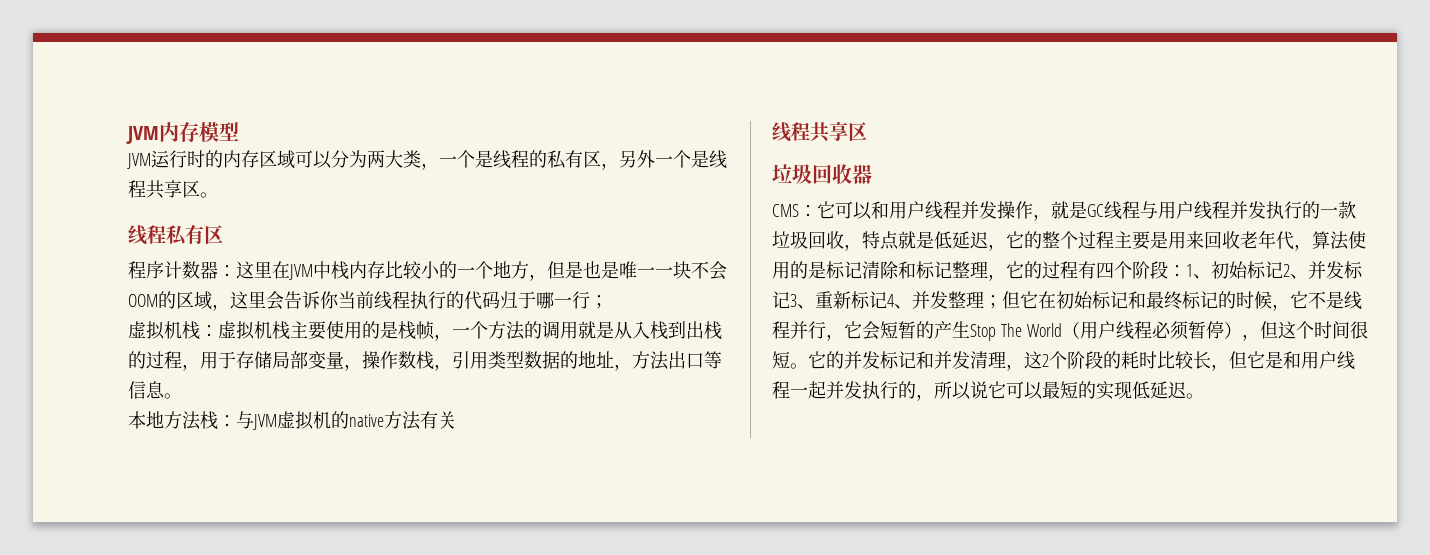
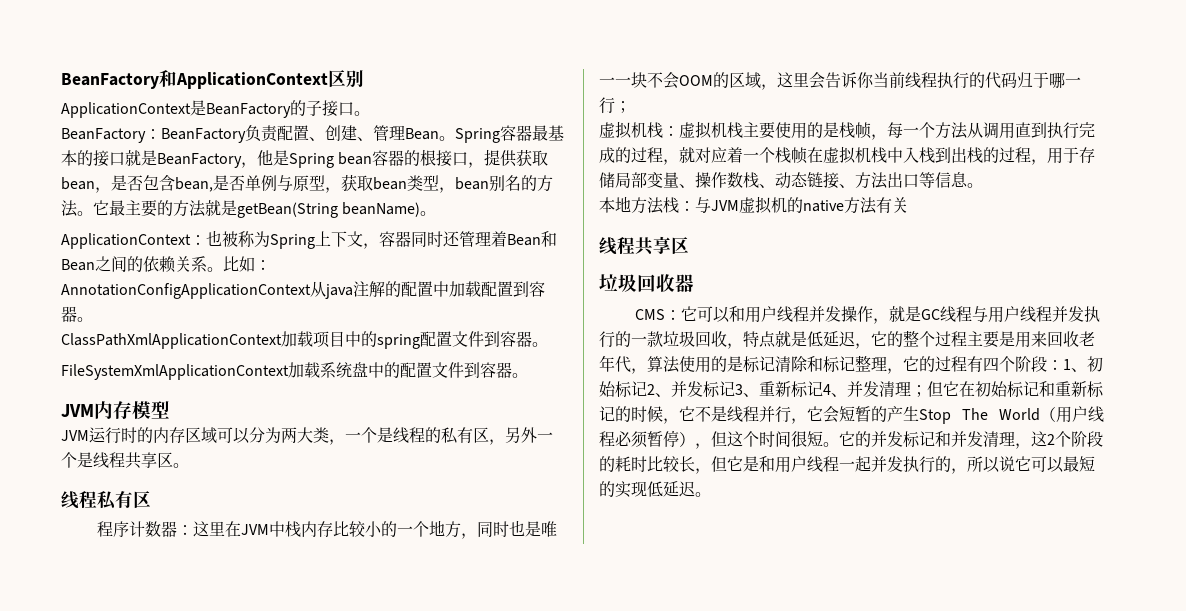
(126, 135) none -> [61,70,364,89] [61,100,370,118] [61,125,564,143] [61,149,549,168] [61,174,553,193] [61,200,437,218] [61,230,557,249] [61,256,271,273] [61,281,545,299] [61,306,93,322] [61,331,548,349] [61,362,528,380] BeanFactory和ApplicationContext区别 // ApplicationContext是BeanFactory的子接口。 // BeanFactory：BeanFactory负责配置、创建、管理Bean。Spring容器最基本的接口就是BeanFactory，他是Spring bean容器的根接口，提供获取bean，是否包含bean,是否单例与原型，获取bean类型，bean别名的方法。它最主要的方法就是getBean(String beanName)。 // ApplicationContext：也被称为Spring上下文，容器同时还管理着Bean和Bean之间的依赖关系。比如： // AnnotationConfigApplicationContext从java注解的配置中加载配置到容器。 // ClassPathXmlApplicationContext加载项目中的spring配置文件到容器。 // FileSystemXmlApplicationContext加载系统盘中的配置文件到容器。 //
[547,261,583,279] 但是 -> [477,521,510,537] 同时
(452, 337) none -> [887,122,903,139] 每
[524,321,632,339] 的调用就是从 -> [967,122,1095,139] [599,146,903,165] 从调用直到执行完成的过程，就对应着一个栈帧在虚拟机栈中
[344,364,362,371] ， -> [679,184,695,188] 、
[434,351,632,371] ，引用类型数据的地址， -> [759,172,855,189] 、动态链接、
[948,291,966,308] 整 -> [879,381,895,397] 清
[1146,291,1182,310] 最终 -> [1055,381,1087,397] 重新

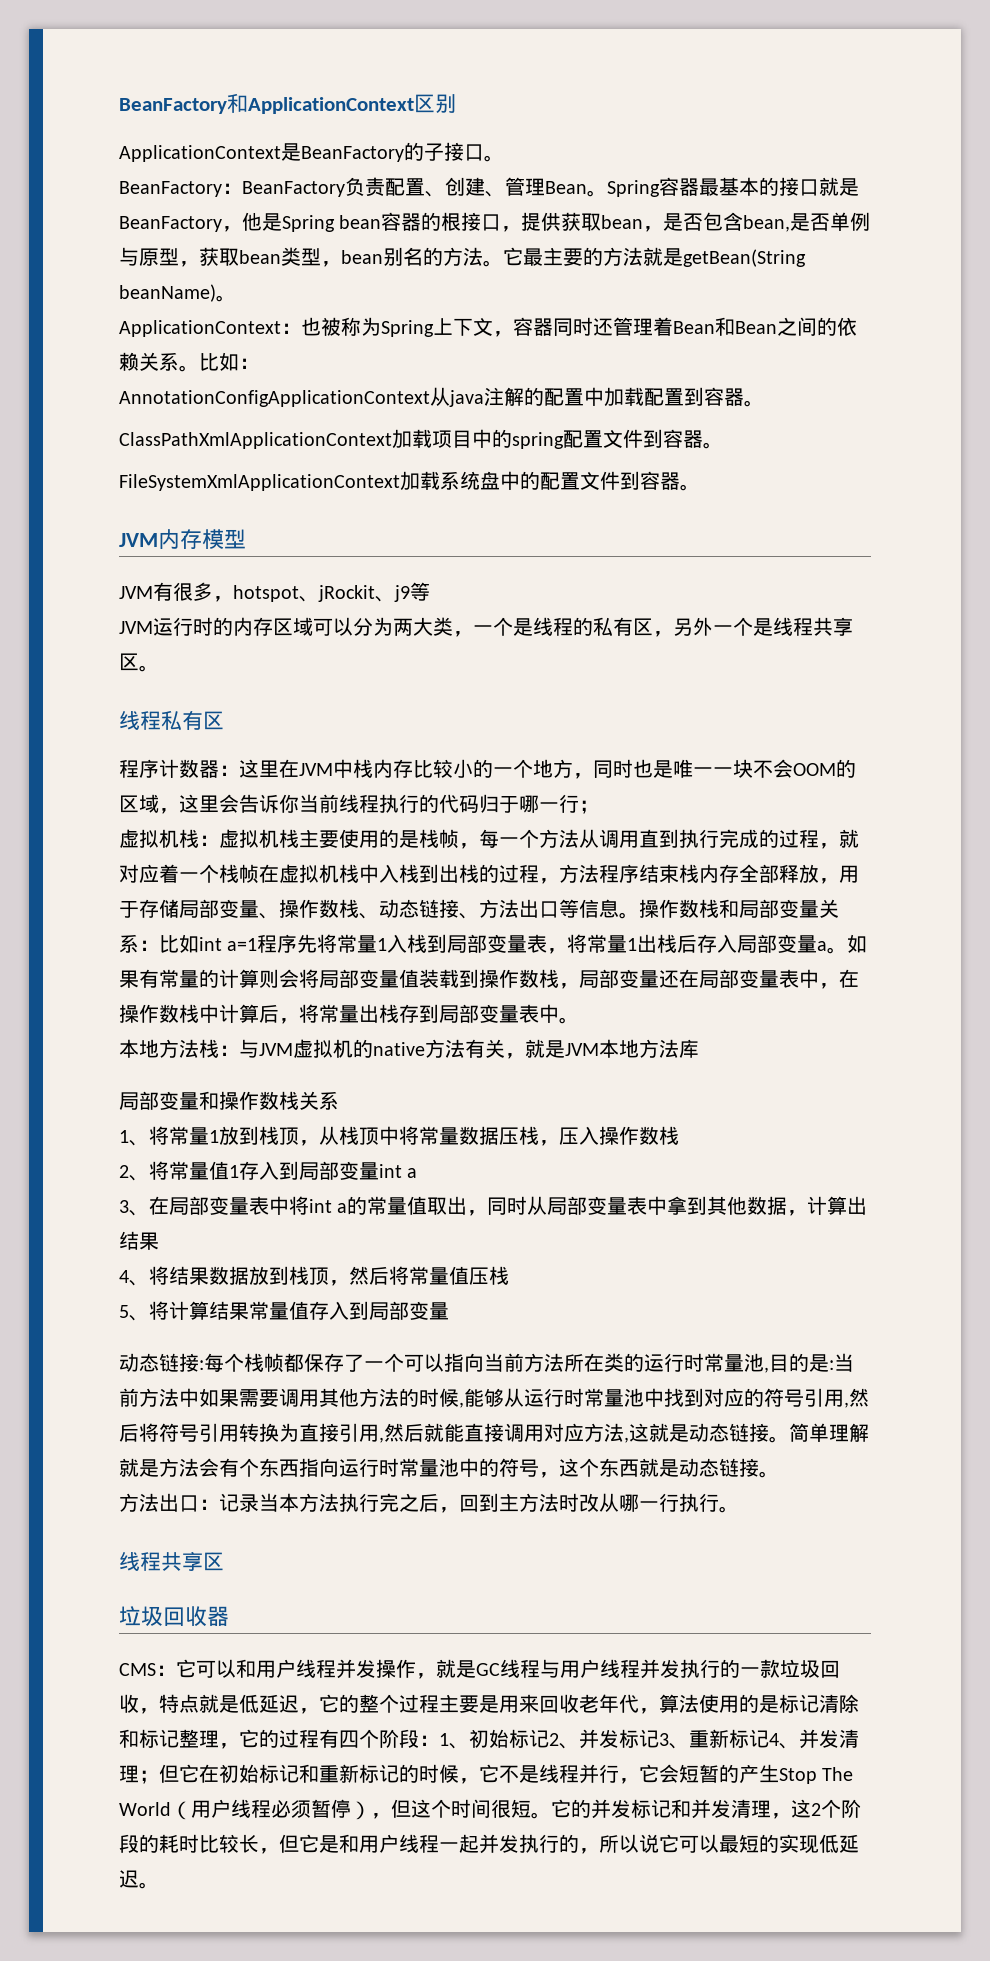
(170, 410) none -> [119,582,430,602] // JVM有很多，hotspot、jRockit、j9等
(1047, 162) none -> [559,864,839,884] 方法程序结束栈内存全部释放，
(983, 185) none -> [639,899,839,918] [119,934,868,954] [119,969,859,989] [119,1004,579,1024] 操作数栈和局部变量关系：比如int a=1程序先将常量1入栈到局部变量表，将常量1出栈后存入局部变量a。如果有常量的计算则会将局部变量值装载到操作数栈，局部变量还在局部变量表中，在操作数栈中计算后，将常量出栈存到局部变量表中。
(908, 205) none -> [505,1039,699,1059] [119,1091,339,1110] [119,1126,679,1146] [119,1161,418,1181] [119,1196,868,1216] [119,1231,159,1250] [119,1266,509,1286] [119,1301,449,1321] [119,1353,854,1373] [119,1388,869,1408] [119,1423,869,1443] [119,1458,779,1478] [119,1493,739,1513] ，就是JVM本地方法库 // 局部变量和操作数栈关系 // 1、将常量1放到栈顶，从栈顶中将常量数据压栈，压入操作数栈 // 2、将常量值1存入到局部变量int a // 3、在局部变量表中将int a的常量值取出，同时从局部变量表中拿到其他数据，计算出结果 // 4、将结果数据放到栈顶，然后将常量值压栈 // 5、将计算结果常量值存入到局部变量 // 动态链接:每个栈帧都保存了一个可以指向当前方法所在类的运行时常量池,目的是:当前方法中如果需要调用其他方法的时候,能够从运行时常量池中找到对应的符号引用,然后将符号引用转换为直接引用,然后就能直接调用对应方法,这就是动态链接。简单理解就是方法会有个东西指向运行时常量池中的符号，这个东西就是动态链接。 // 方法出口：记录当本方法执行完之后，回到主方法时改从哪一行执行。

